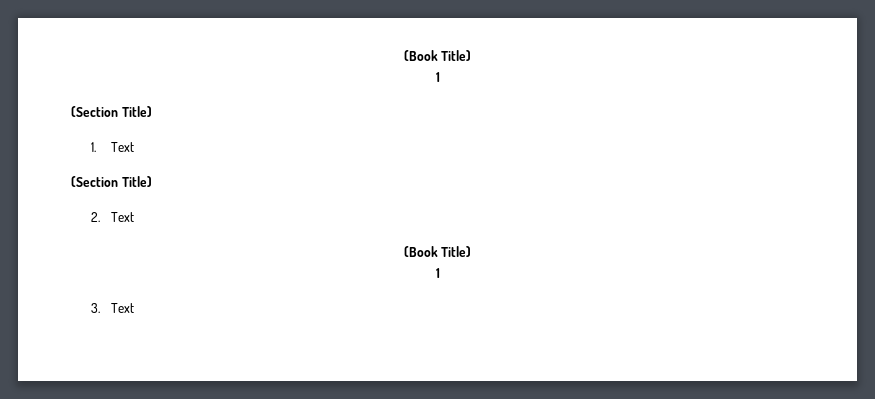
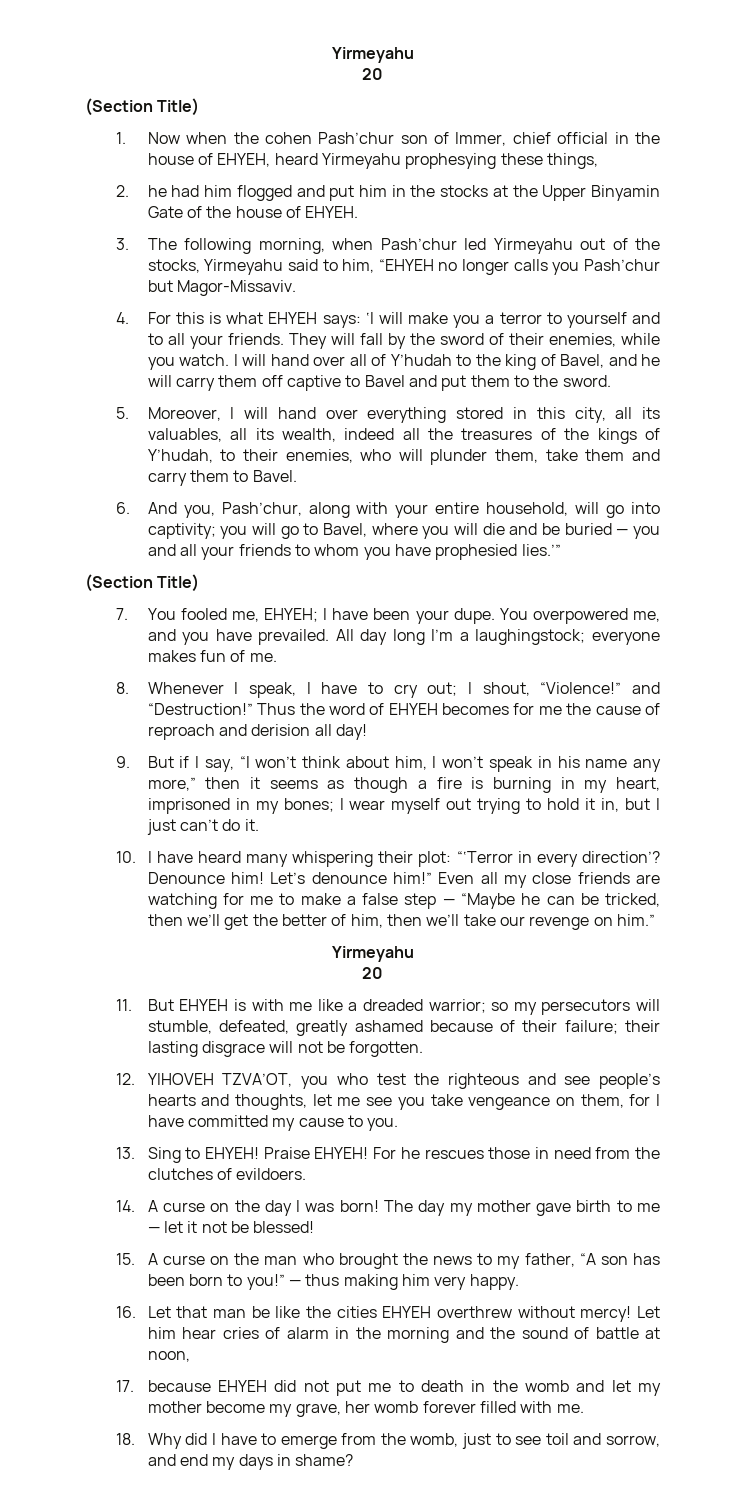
[403,50,472,61] [435,72,440,82] (Book Title) // 1 -> [331,47,414,63] [362,68,383,80] Yirmeyahu // 20
[110,142,134,152] [71,176,152,187] [90,212,134,222] [403,246,472,257] [435,268,440,278] [90,303,134,313] Text // (Section Title) // 2. Text // (Book Title) // 1 // 3. Text -> [147,132,661,146] [147,153,598,169] [116,185,660,201] [147,206,359,218] [116,238,661,254] [147,259,660,275] [147,280,297,296] [116,312,660,328] [147,333,660,349] [147,354,661,370] [147,375,611,391] [116,407,661,423] [147,428,661,444] [147,449,660,465] [147,470,297,486] [116,502,660,518] [147,523,660,539] [147,544,561,560] [85,574,200,592] [116,608,660,624] [147,629,660,645] [147,650,277,662] [116,682,660,698] [147,703,661,715] [147,724,367,740] [116,756,661,772] [147,777,660,793] [147,798,660,814] [146,819,259,835] [116,851,660,867] [147,872,660,888] [147,893,660,909] [147,914,655,930] [331,946,414,962] [362,967,383,979] [116,999,661,1015] [147,1020,660,1036] [147,1041,424,1057] [116,1073,660,1089] [147,1094,661,1110] [147,1115,399,1131] [116,1147,660,1163] [147,1168,307,1180] [116,1200,661,1216] [147,1221,315,1233] [116,1253,660,1269] [147,1274,519,1290] [116,1306,660,1322] [147,1327,660,1343] [147,1351,190,1362] [116,1380,662,1396] [147,1401,584,1417] [116,1433,660,1449] [147,1454,354,1470] Now when the cohen Pash’chur son of Immer, chief official in the house of EHYEH, heard Yirmeyahu prophesying these things, // 2. he had him flogged and put him in the stocks at the Upper Binyamin Gate of the house of EHYEH. // 3. The following morning, when Pash’chur led Yirmeyahu out of the stocks, Yirmeyahu said to him, “EHYEH no longer calls you Pash’chur but Magor-Missaviv. // 4. For this is what EHYEH says: ‘I will make you a terror to yourself and to all your friends. They will fall by the sword of their enemies, while you watch. I will hand over all of Y’hudah to the king of Bavel, and he will carry them off captive to Bavel and put them to the sword. // 5. Moreover, I will hand over everything stored in this city, all its valuables, all its wealth, indeed all the treasures of the kings of Y’hudah, to their enemies, who will plunder them, take them and carry them to Bavel. // 6. And you, Pash’chur, along with your entire household, will go into captivity; you will go to Bavel, where you will die and be buried — you and all your friends to whom you have prophesied lies.’” // (Section Title) // 7. You fooled me, EHYEH; I have been your dupe. You overpowered me, and you have prevailed. All day long I’m a laughingstock; everyone makes fun of me. // 8. Whenever I speak, I have to cry out; I shout, “Violence!” and “Destruction!” Thus the word of EHYEH becomes for me the cause of reproach and derision all day! // 9. But if I say, “I won’t think about him, I won’t speak in his name any more,” then it seems as though a fire is burning in my heart, imprisoned in my bones; I wear myself out trying to hold it in, but I just can’t do it. // 10. I have heard many whispering their plot: “‘Terror in every direction’? Denounce him! Let’s denounce him!” Even all my close friends are watching for me to make a false step — “Maybe he can be tricked, then we’ll get the better of him, then we’ll take our revenge on him.” // Yirmeyahu // 20 // 11. But EHYEH is with me like a dreaded warrior; so my persecutors will stumble, defeated, greatly ashamed because of their failure; their lasting disgrace will not be forgotten. // 12. YIHOVEH TZVA’OT, you who test the righteous and see people’s hearts and thoughts, let me see you take vengeance on them, for I have committed my cause to you. // 13. Sing to EHYEH! Praise EHYEH! For he rescues those in need from the clutches of evildoers. // 14. A curse on the day I was born! The day my mother gave birth to me — let it not be blessed! // 15. A curse on the man who brought the news to my father, “A son has been born to you!” — thus making him very happy. // 16. Let that man be like the cities EHYEH overthrew without mercy! Let him hear cries of alarm in the morning and the sound of battle at noon, // 17. because EHYEH did not put me to death in the womb and let my mother become my grave, her womb forever filled with me. // 18. Why did I have to emerge from the womb, just to see toil and sorrow, and end my days in shame?

